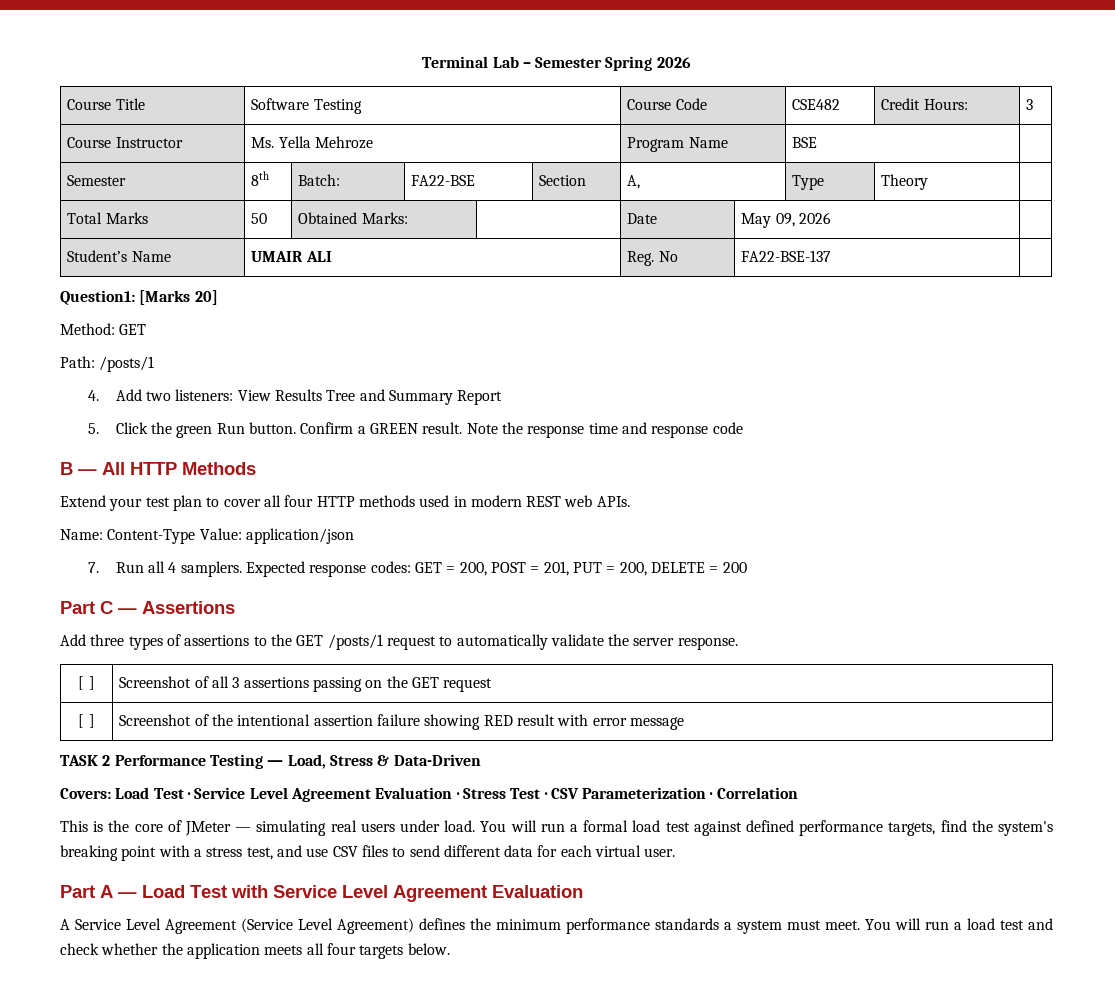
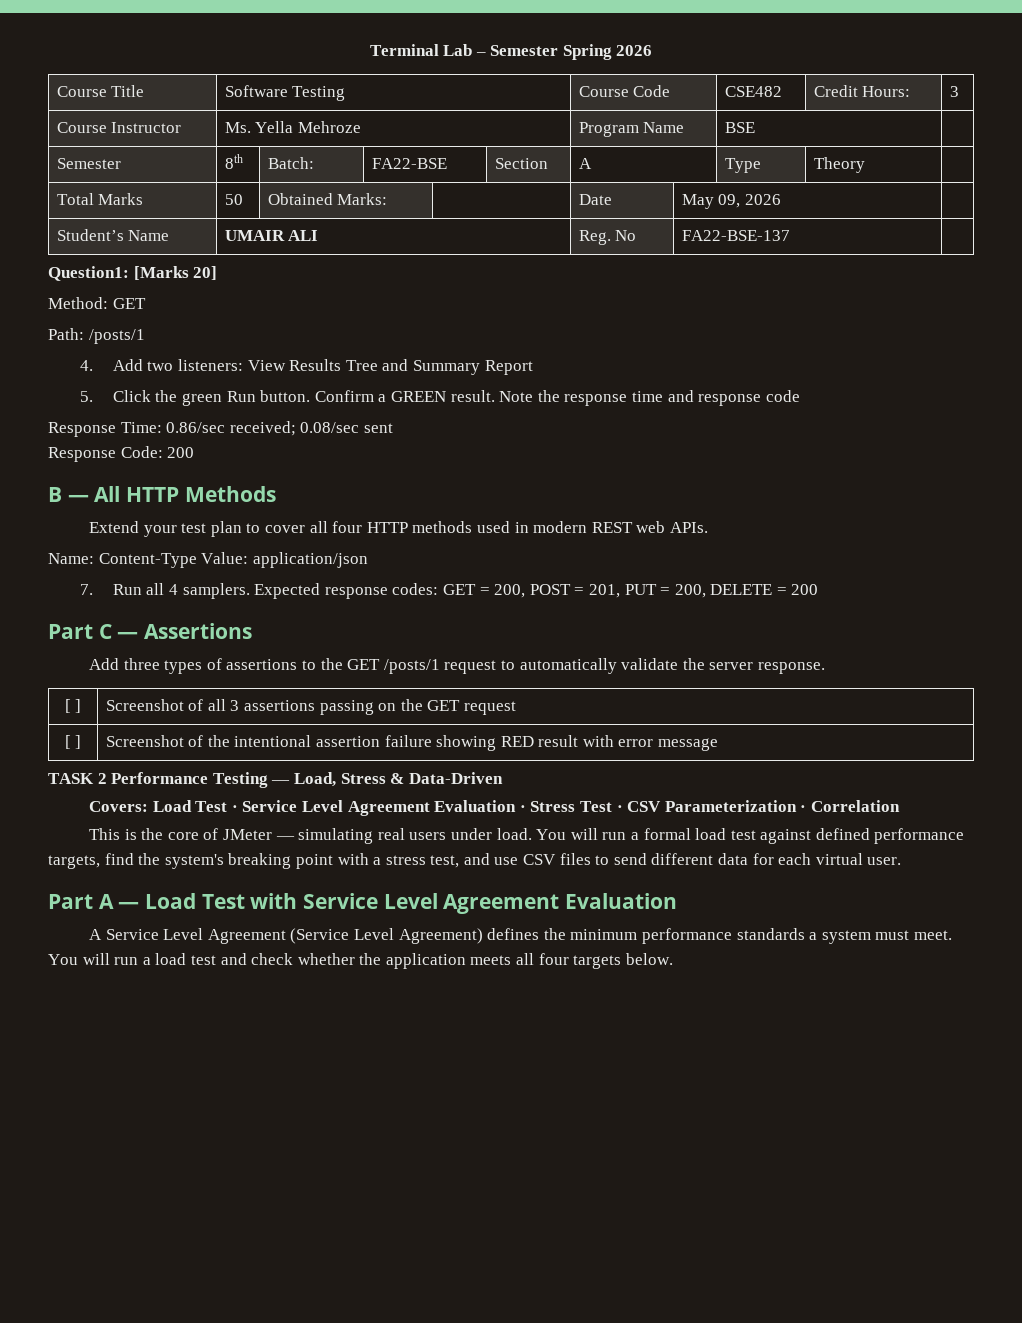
[627,175,641,189] A, -> [578,158,592,169] A
(743, 428) none -> [48,421,393,437] [48,446,195,462] // Response Time: 0.86/sec received; 0.08/sec sent // Response Code: 200

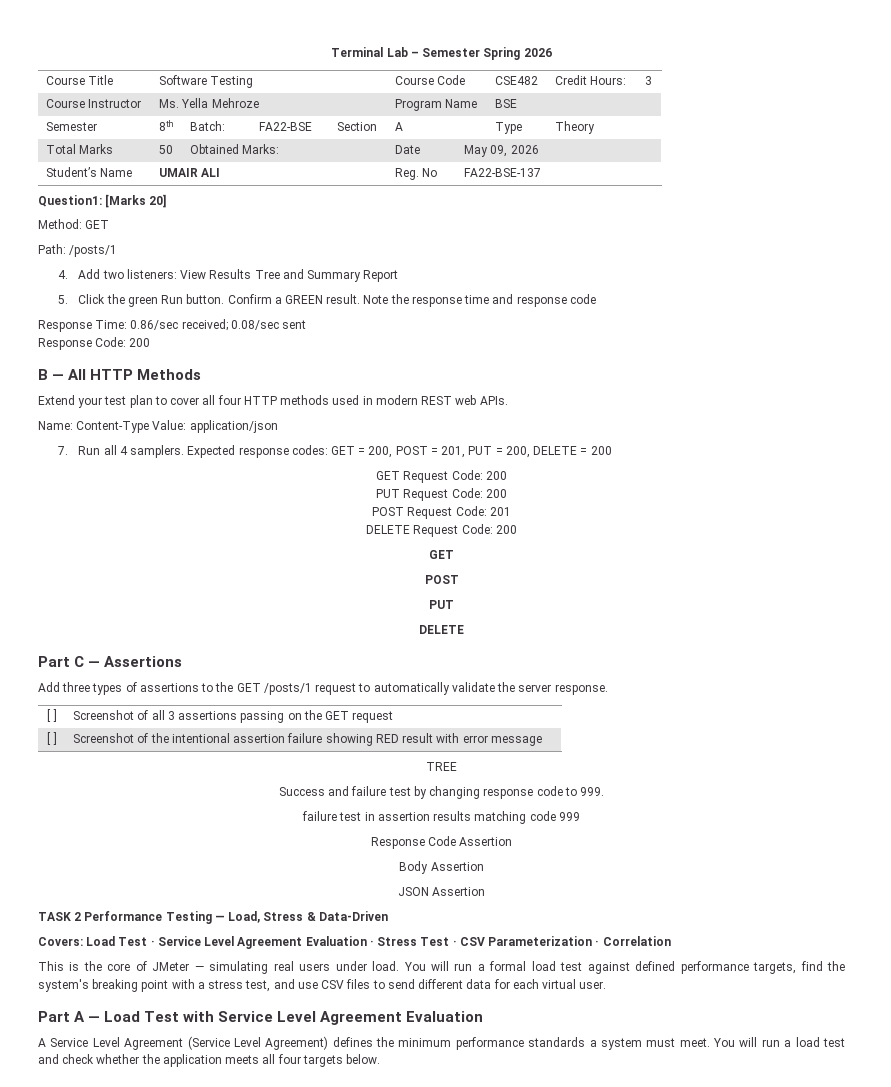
(819, 589) none -> [376,470,507,483] [376,488,507,501] [372,506,511,519] [366,524,517,537] [429,550,454,559] [424,575,459,584] [429,600,454,609] [419,625,464,634] // GET Request Code: 200 // PUT Request Code: 200 // POST Request Code: 201 // DELETE Request Code: 200 // GET // POST // PUT // DELETE
(719, 744) none -> [426,762,457,771] [278,786,605,799] [302,811,580,824] [370,836,513,849] [399,861,484,874] [397,887,486,896] // TREE // Success and failure test by changing response code to 999. // failure test in assertion results matching code 999 // Response Code Assertion // Body Assertion // JSON Assertion

